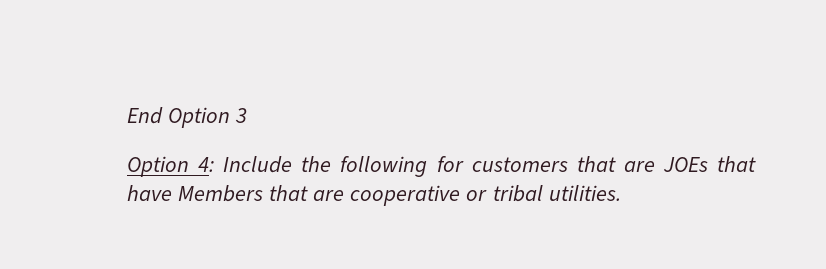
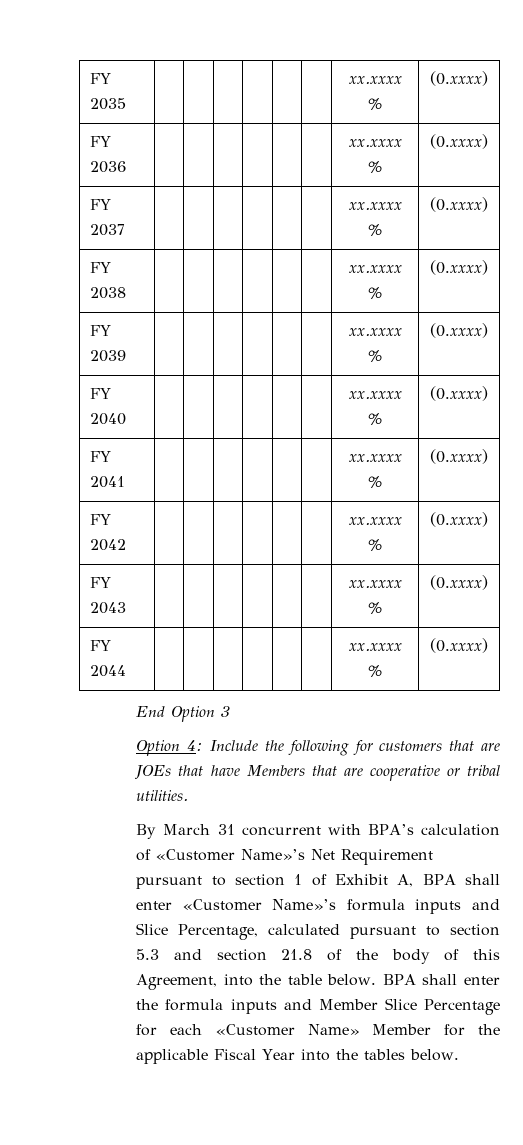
(127, 115) none -> [89,73,111,84] [89,98,126,110] [348,76,402,84] [368,98,382,110] [430,71,488,86] [89,136,111,147] [89,161,126,173] [348,139,402,147] [368,161,382,173] [430,134,488,149] [89,199,111,210] [89,224,125,236] [348,202,402,210] [368,224,382,236] [430,197,488,212] [89,262,111,273] [89,287,126,299] [348,265,402,273] [368,287,382,299] [430,260,488,275] [89,325,111,336] [89,350,126,362] [348,328,402,336] [368,350,382,362] [430,323,488,338] [89,388,111,399] [89,413,126,425] [348,391,402,399] [368,413,382,425] [430,386,488,401] [89,451,111,462] [89,476,125,488] [348,454,402,462] [368,476,382,488] [430,449,488,464] [89,514,111,525] [89,539,126,551] [348,517,402,525] [368,539,382,551] [430,512,488,527] [89,577,111,588] [89,602,126,614] [348,580,402,588] [368,602,382,614] [430,575,488,590] [89,640,111,651] [89,665,126,677] [348,643,402,651] [368,665,382,677] [430,638,488,653] FY 2035 | | | | | | | xx.xxxx % | (0.xxxx) // FY 2036 | | | | | | | xx.xxxx % | (0.xxxx) // FY 2037 | | | | | | | xx.xxxx % | (0.xxxx) // FY 2038 | | | | | | | xx.xxxx % | (0.xxxx) // FY 2039 | | | | | | | xx.xxxx % | (0.xxxx) // FY 2040 | | | | | | | xx.xxxx % | (0.xxxx) // FY 2041 | | | | | | | xx.xxxx % | (0.xxxx) // FY 2042 | | | | | | | xx.xxxx % | (0.xxxx) // FY 2043 | | | | | | | xx.xxxx % | (0.xxxx) // FY 2044 | | | | | | | xx.xxxx % | (0.xxxx) //
(621, 193) none -> [136,824,500,839] [136,849,434,865] [136,874,500,889] [136,899,500,914] [136,923,500,940] [136,949,501,964] [136,974,500,990] [136,998,500,1015] [136,1024,500,1036] [136,1049,460,1064] // By March 31 concurrent with BPA’s calculation of «Customer Name»’s Net Requirement pursuant to section 1 of Exhibit A, BPA shall enter «Customer Name»’s formula inputs and Slice Percentage, calculated pursuant to section 5.3 and section 21.8 of the body of this Agreement, into the table below. BPA shall enter the formula inputs and Member Slice Percentage for each «Customer Name» Member for the applicable Fiscal Year into the tables below.

